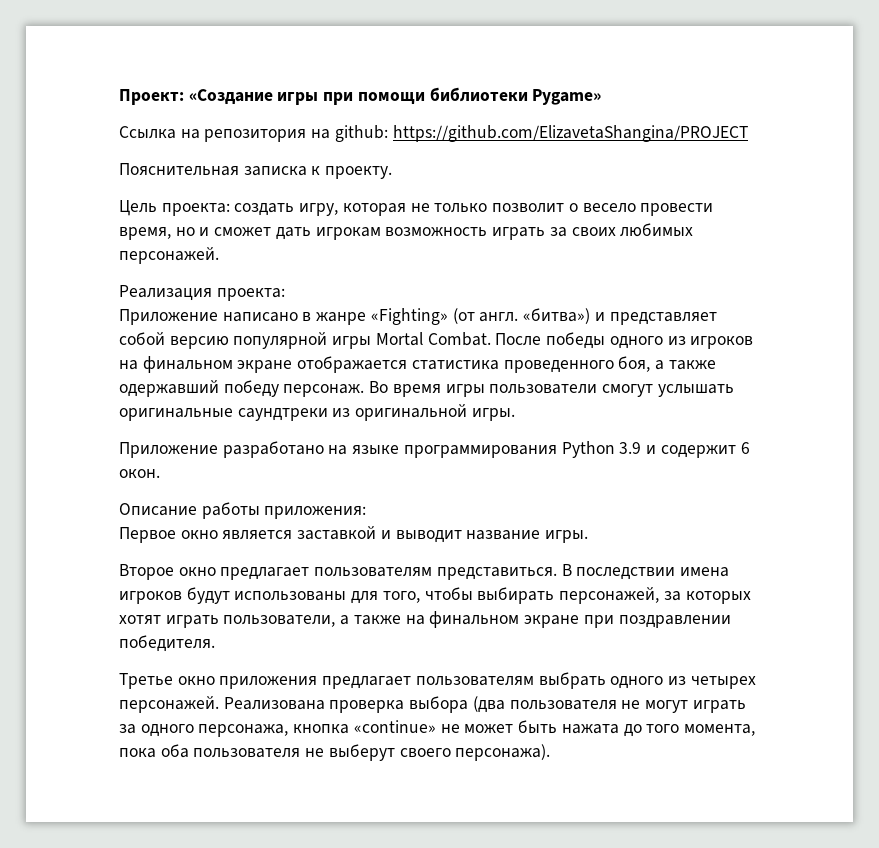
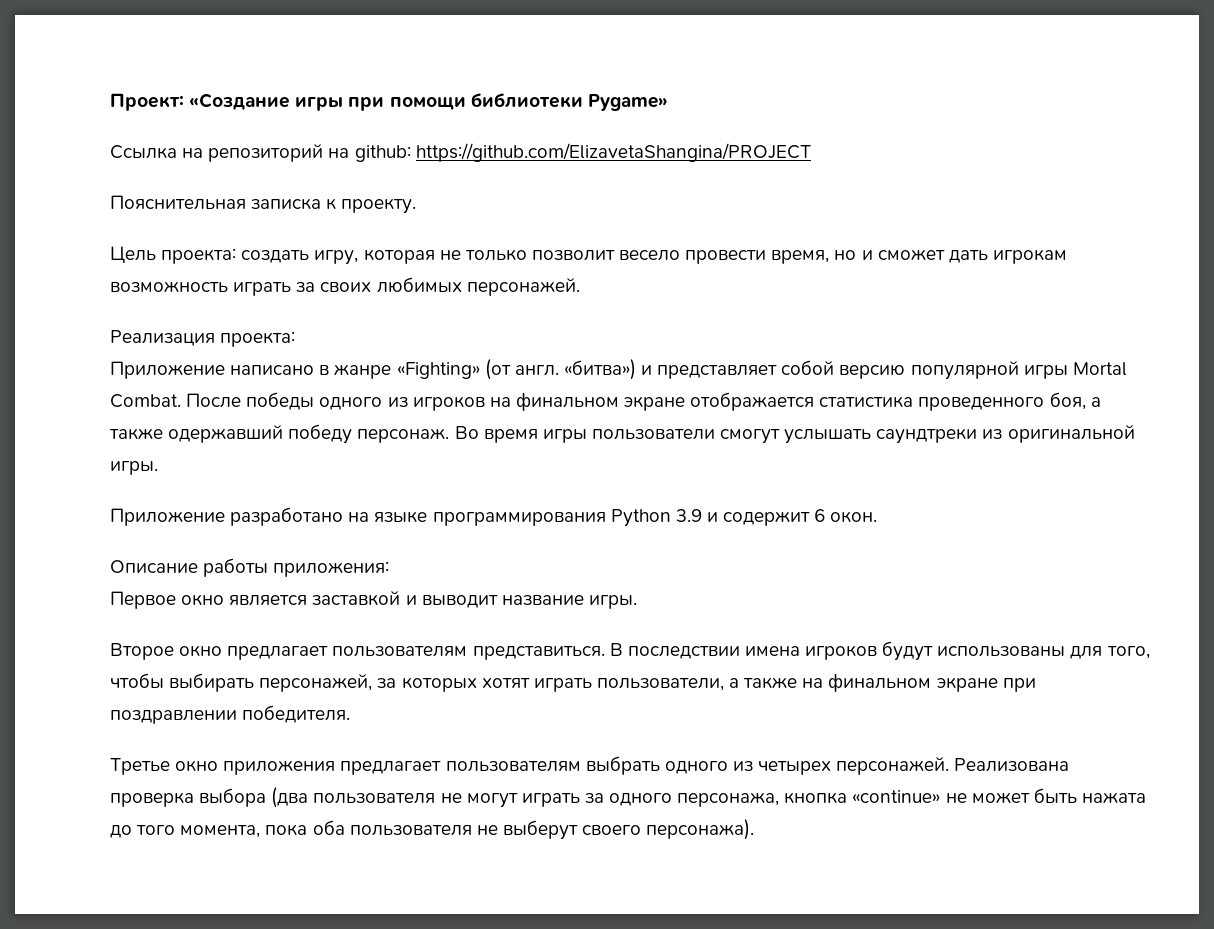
[204,129,307,142] репозитория -> [208,144,324,162] репозиторий
[568,203,578,212] о -> (615, 255) none
[119,408,233,421] оригинальные -> (872, 436) none

